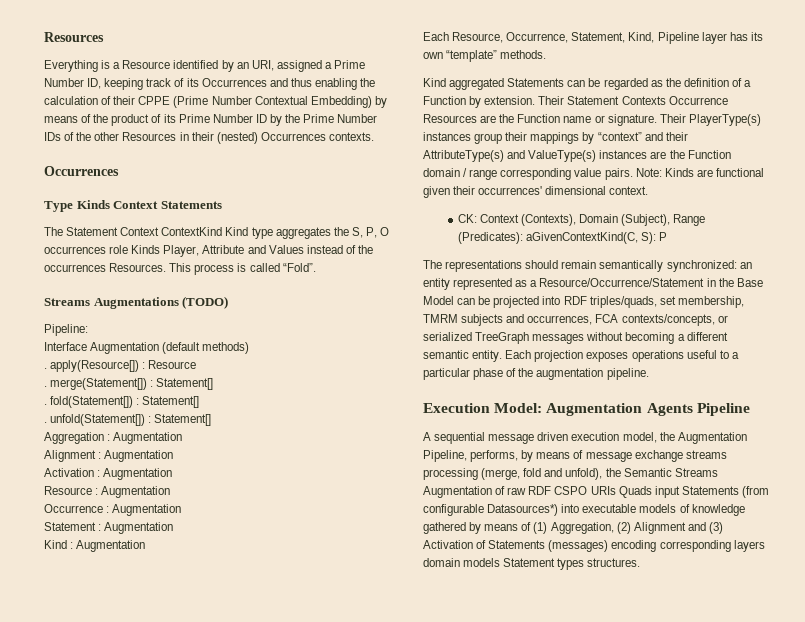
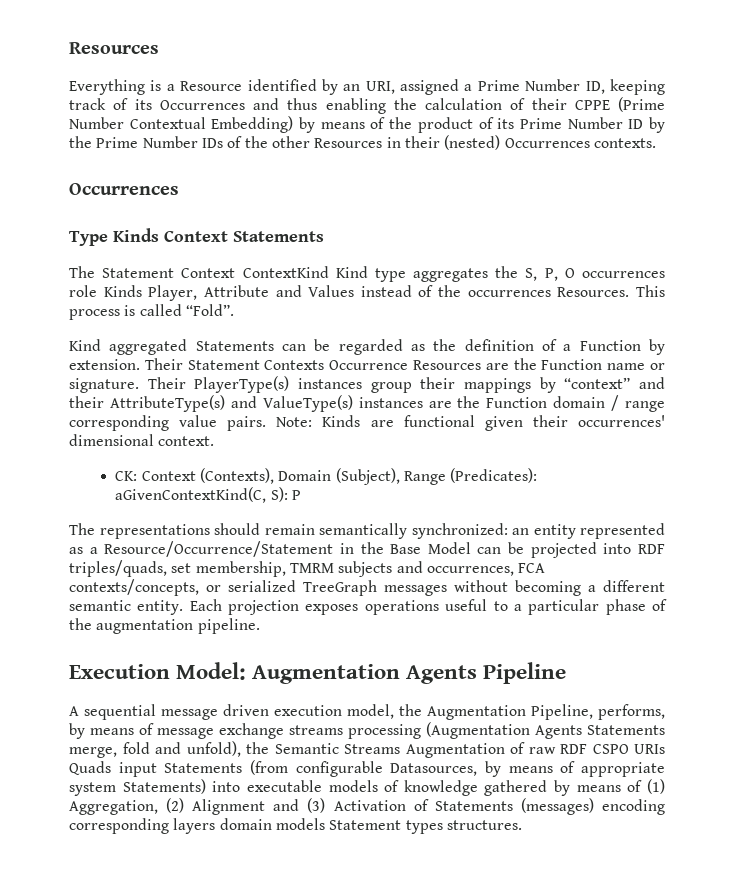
[44,296,229,309] [44,324,88,336] [44,342,250,354] [44,360,197,372] [44,378,214,390] [44,396,200,408] [44,414,212,426] [44,432,183,444] [44,450,174,462] [44,468,173,480] [44,486,171,498] [44,504,182,516] [44,522,174,534] [44,540,146,552] [423,32,763,44] [423,50,547,62] // Streams Augmentations (TODO) // Pipeline: // Interface Augmentation (default methods) // . apply(Resource[]) : Resource // . merge(Statement[]) : Statement[] // . fold(Statement[]) : Statement[] // . unfold(Statement[]) : Statement[] // Aggregation : Augmentation // Alignment : Augmentation // Activation : Augmentation // Resource : Augmentation // Occurrence : Augmentation // Statement : Augmentation // Kind : Augmentation // Each Resource, Occurrence, Statement, Kind, Pipeline layer has its own “template” methods. -> (234, 310) none
[481,468,521,480] (merge, -> [426,722,665,739] [69,747,117,758] (Augmentation Agents Statements merge,
[487,504,559,516] Datasources*) -> [390,761,665,777] [69,779,206,796] Datasources, by means of appropriate system Statements)

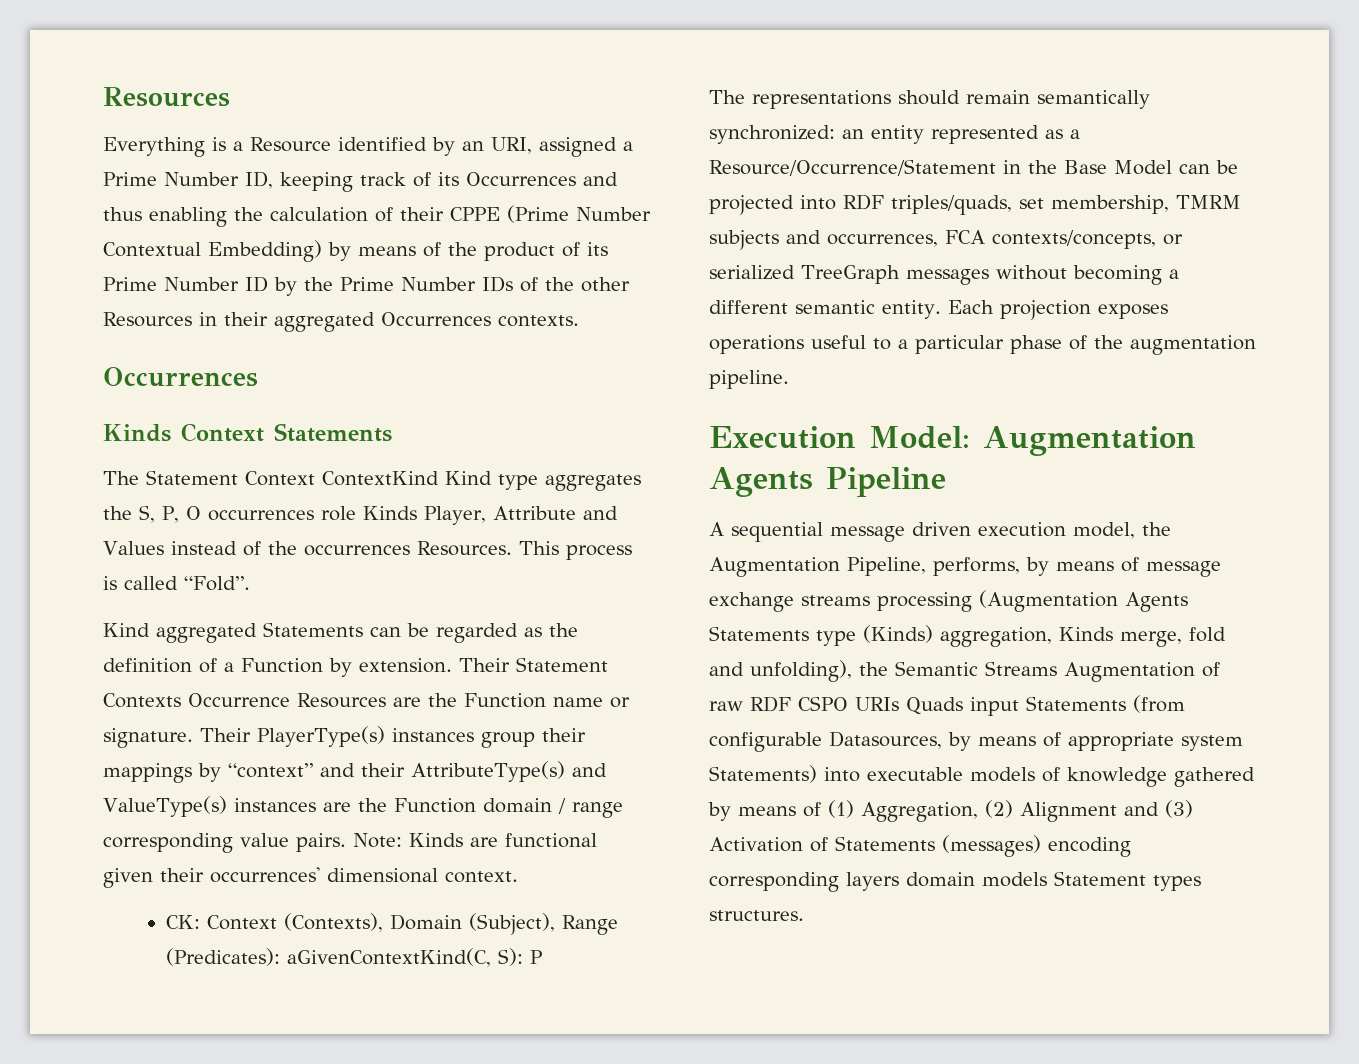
[444,135,501,150] (nested) -> [274,312,375,332] aggregated
[69,231,108,246] Type -> (258, 377) none
(665, 730) none -> [816,625,1113,647] type (Kinds) aggregation, Kinds
[186,741,241,757] unfold), -> [750,660,852,682] unfolding),

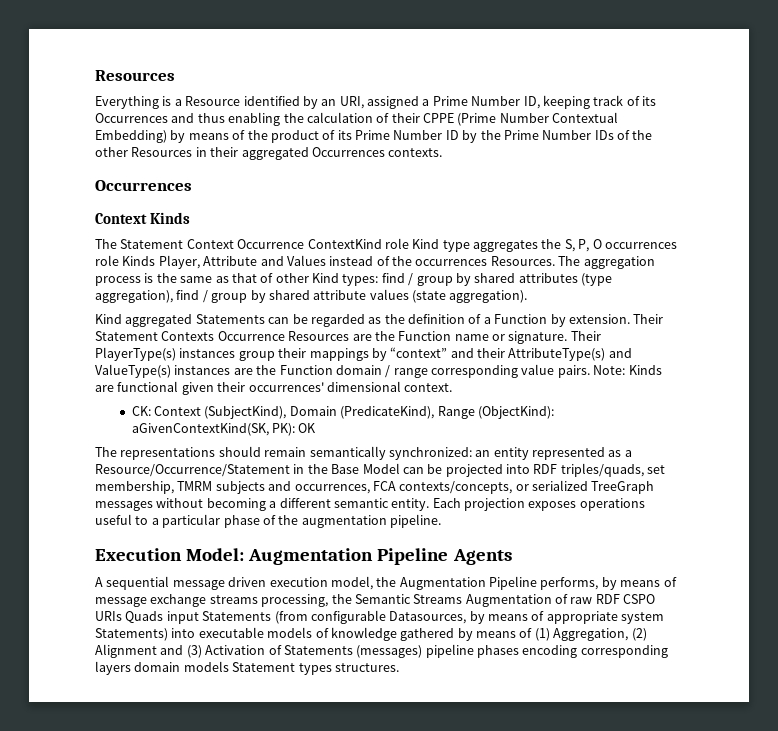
[103,423,392,442] Kinds Context Statements -> [95,212,191,224] Context Kinds
[322,471,439,486] ContextKind -> [237,238,409,249] Occurrence ContextKind role
[518,541,632,560] [103,576,250,591] This process is called “Fold”. -> [558,256,655,269] [95,273,612,286] [95,289,528,303] The aggregation process is the same as that of other Kind types: find / group by shared attributes (type aggregation), find / group by shared attribute values (state aggregation).
[284,913,619,935] [166,948,543,967] (Contexts), Domain (Subject), Range (Predicates): aGivenContextKind(C, S): P -> [204,406,554,419] [131,423,317,436] (SubjectKind), Domain (PredicateKind), Range (ObjectKind): aGivenContextKind(SK, PK): OK
[709,467,946,497] Agents Pipeline -> [377,548,512,565] Pipeline Agents
[847,557,926,576] Pipeline, -> [489,576,537,590] Pipeline
[877,590,1188,612] [709,625,1226,647] [709,660,852,682] processing (Augmentation Agents Statements type (Kinds) aggregation, Kinds merge, fold and unfolding), -> [261,594,329,607] processing,
(1041, 846) none -> [425,644,519,658] pipeline phases

